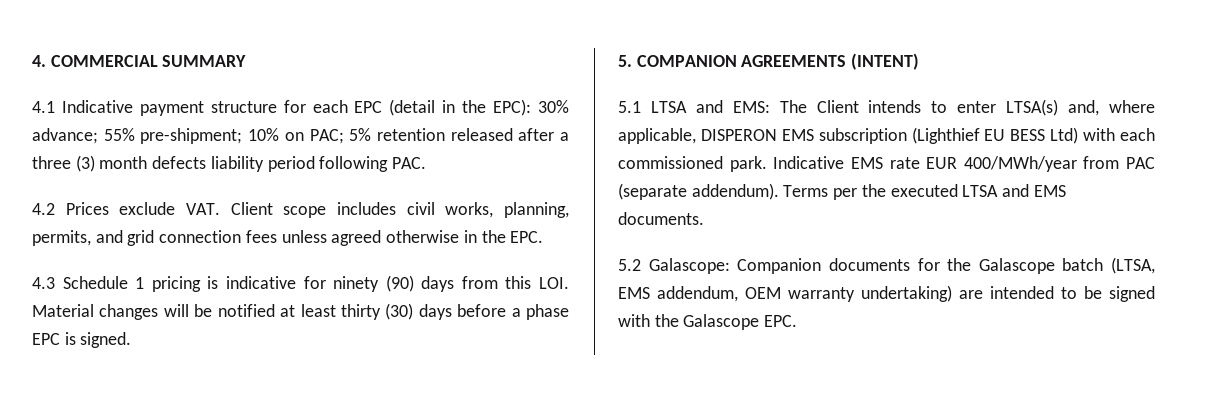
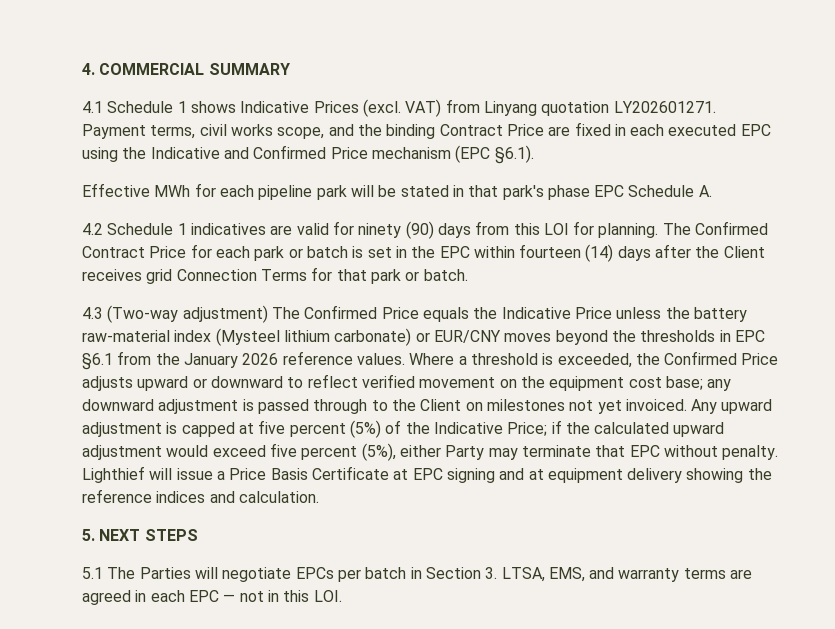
[61,99,570,116] [32,128,569,144] [32,155,427,172] [32,202,569,218] [32,230,544,246] [32,276,296,292] Indicative payment structure for each EPC (detail in the EPC): 30% advance; 55% pre-shipment; 10% on PAC; 5% retention released after a three (3) month defects liability period following PAC. // 4.2 Prices exclude VAT. Client scope includes civil works, planning, permits, and grid connection fees unless agreed otherwise in the EPC. // 4.3 Schedule 1 pricing is indicative -> [107,99,716,117] [82,122,771,139] [82,145,534,164] [82,183,712,200] [82,223,329,235] Schedule 1 shows Indicative Prices (excl. VAT) from Linyang quotation LY202601271. Payment terms, civil works scope, and the binding Contract Price are fixed in each executed EPC using the Indicative and Confirmed Price mechanism (EPC §6.1). // Effective MWh for each pipeline park will be stated in that park's phase EPC Schedule A. // 4.2 Schedule 1 indicatives are valid
[538,277,569,289] [32,303,569,320] [32,332,132,348] [618,53,920,70] [618,99,1155,116] [618,127,1155,144] [618,156,1155,172] [618,183,1066,200] [618,212,704,225] [618,257,1155,274] [618,285,1155,302] [618,314,798,330] LOI. Material changes will be notified at least thirty (30) days before a phase EPC is signed. // 5. COMPANION AGREEMENTS (INTENT) // 5.1 LTSA and EMS: The Client intends to enter LTSA(s) and, where applicable, DISPERON EMS subscription (Lighthief EU BESS Ltd) with each commissioned park. Indicative EMS rate EUR 400/MWh/year from PAC (separate addendum). Terms per the executed LTSA and EMS documents. // 5.2 Galascope: Companion documents for the Galascope batch (LTSA, EMS addendum, OEM warranty undertaking) are intended to be signed with the Galascope EPC. -> [543,221,769,238] [82,244,765,262] [82,267,468,284] [82,305,747,323] [82,328,765,346] [82,351,779,370] [82,374,732,391] [82,399,773,414] [82,420,725,438] [82,443,779,461] [82,466,772,483] [82,489,319,503] [82,529,198,541] [82,567,753,582] [82,590,342,605] LOI for planning. The Confirmed Contract Price for each park or batch is set in the EPC within fourteen (14) days after the Client receives grid Connection Terms for that park or batch. // 4.3 (Two-way adjustment) The Confirmed Price equals the Indicative Price unless the battery raw-material index (Mysteel lithium carbonate) or EUR/CNY moves beyond the thresholds in EPC §6.1 from the January 2026 reference values. Where a threshold is exceeded, the Confirmed Price adjusts upward or downward to reflect verified movement on the equipment cost base; any downward adjustment is passed through to the Client on milestones not yet invoiced. Any upward adjustment is capped at five percent (5%) of the Indicative Price; if the calculated upward adjustment would exceed five percent (5%), either Party may terminate that EPC without penalty. Lighthief will issue a Price Basis Certificate at EPC signing and at equipment delivery showing the reference indices and calculation. // 5. NEXT STEPS // 5.1 The Parties will negotiate EPCs per batch in Section 3. LTSA, EMS, and warranty terms are agreed in each EPC — not in this LOI.

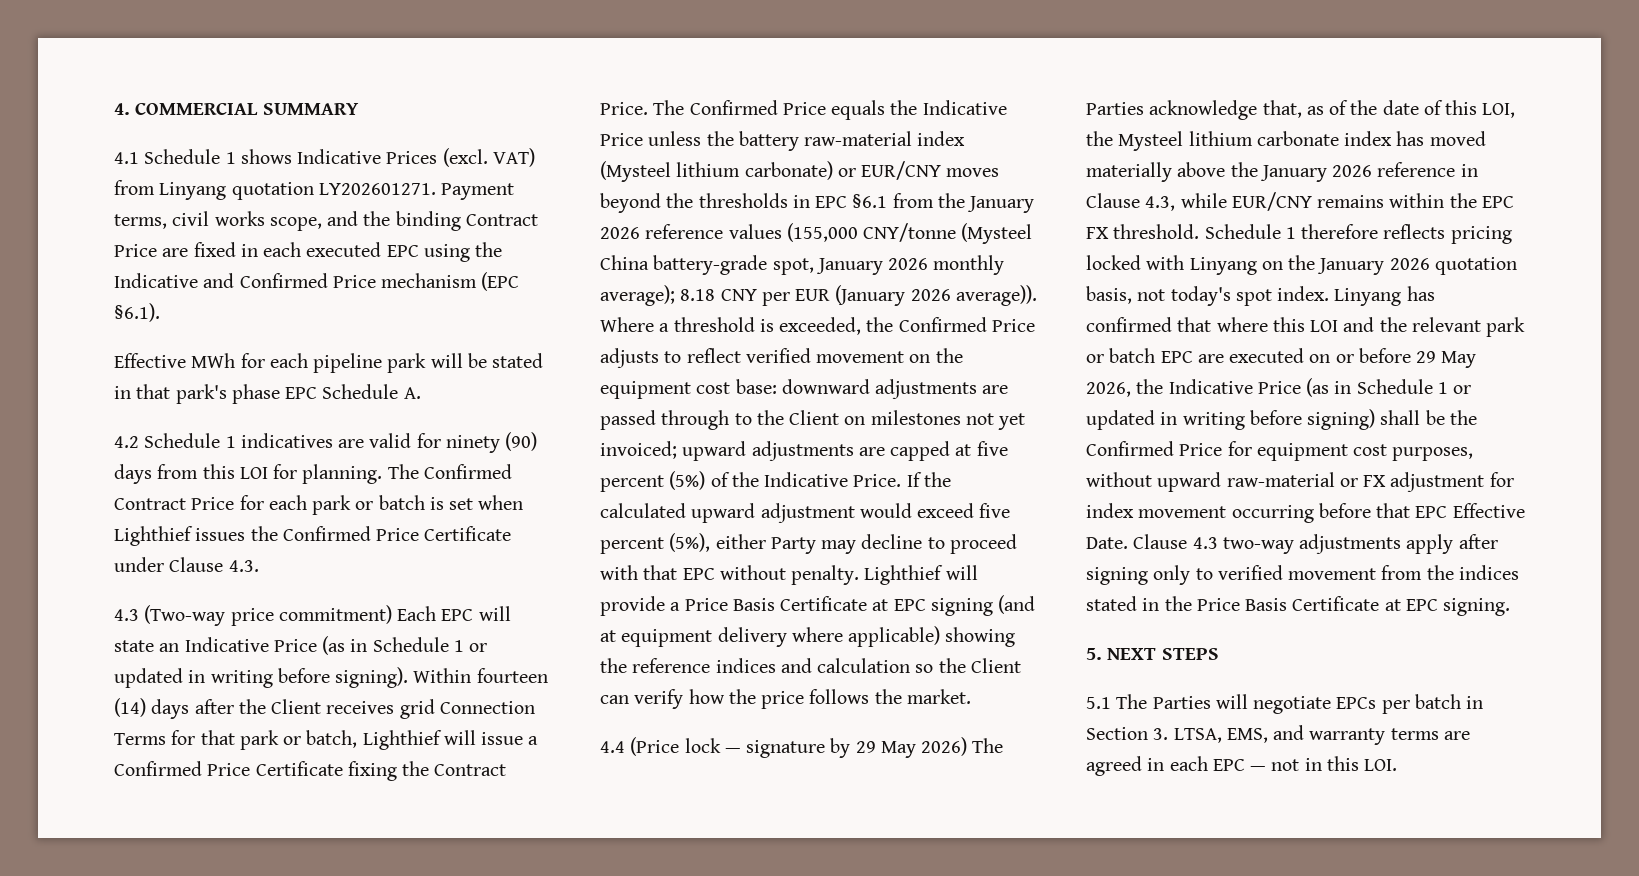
[395,246,515,258] in the EPC within -> [478,495,524,510] [114,526,512,546] [114,557,259,572] [114,605,511,626] [114,636,488,655] [114,667,472,688] when Lighthief issues the Confirmed Price Certificate under Clause 4.3. // 4.3 (Two-way price commitment) Each EPC will state an Indicative Price (as in Schedule 1 or updated in writing before signing). Within
[423,269,468,281] [82,305,268,323] batch. // 4.3 (Two-way adjustment) -> [306,730,539,750] [114,761,507,781] [600,102,648,115] batch, Lighthief will issue a Confirmed Price Certificate fixing the Contract Price.
[356,353,405,365] values. -> [728,223,1033,244] [600,255,1005,275] [600,285,1037,306] values (155,000 CNY/tonne (Mysteel China battery-grade spot, January 2026 monthly average); 8.18 CNY per EUR (January 2026 average)).
[137,376,283,391] upward or downward -> (659, 358) none
[665,376,732,391] [82,399,254,414] base; any downward adjustment is -> [735,379,1009,399] base: downward adjustments are
[625,399,773,414] [82,422,178,437] invoiced. Any upward adjustment is -> [600,441,885,461] invoiced; upward adjustments are
[507,420,562,436] Price; if -> [853,472,922,487] Price. If
[521,445,591,457] terminate -> [861,534,1017,554] [600,565,638,580] decline to proceed with
[176,468,213,480] issue -> [600,596,665,616] provide
[499,468,525,480] and -> [998,595,1036,614] (and
(683, 475) none -> [791,626,941,647] where applicable)
[238,491,319,503] calculation. -> [817,658,1021,673] [600,689,971,709] [600,737,1004,758] [1086,100,1516,120] [1086,131,1486,151] [1086,162,1478,182] [1086,192,1514,211] [1086,224,1512,244] [1086,255,1517,275] [1086,286,1435,306] [1086,317,1526,337] [1086,348,1477,368] [1086,378,1472,397] [1086,409,1477,430] [1086,441,1474,461] [1086,472,1514,492] [1086,503,1525,523] [1086,534,1498,554] [1086,565,1519,585] [1086,596,1511,616] calculation so the Client can verify how the price follows the market. // 4.4 (Price lock — signature by 29 May 2026) The Parties acknowledge that, as of the date of this LOI, the Mysteel lithium carbonate index has moved materially above the January 2026 reference in Clause 4.3, while EUR/CNY remains within the EPC FX threshold. Schedule 1 therefore reflects pricing locked with Linyang on the January 2026 quotation basis, not today's spot index. Linyang has confirmed that where this LOI and the relevant park or batch EPC are executed on or before 29 May 2026, the Indicative Price (as in Schedule 1 or updated in writing before signing) shall be the Confirmed Price for equipment cost purposes, without upward raw-material or FX adjustment for index movement occurring before that EPC Effective Date. Clause 4.3 two-way adjustments apply after signing only to verified movement from the indices stated in the Price Basis Certificate at EPC signing.

